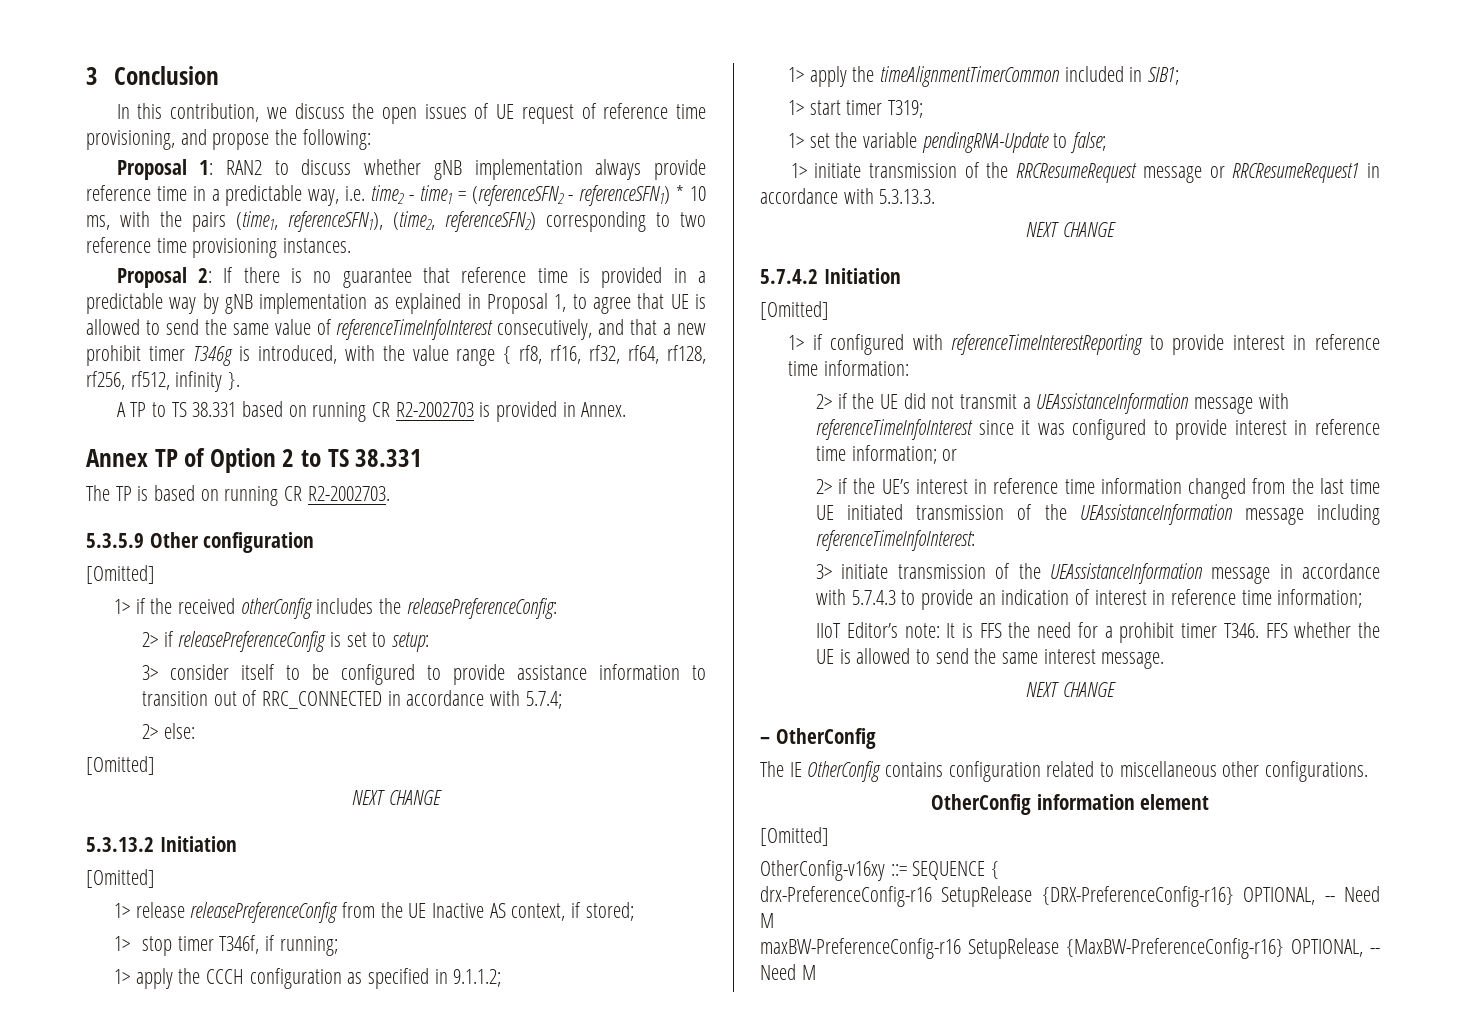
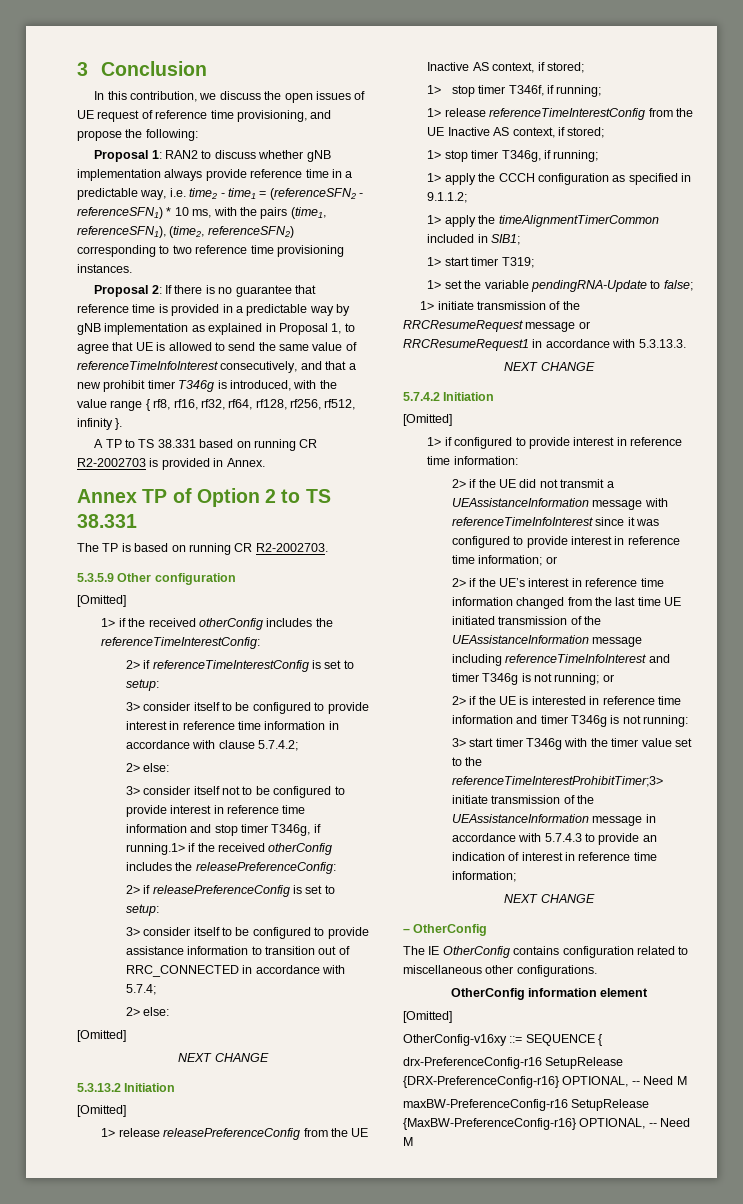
(402, 606) none -> [101,637,261,649] [125,660,354,672] [125,679,159,691] [125,702,369,714] [125,721,339,730] [125,740,299,751] [125,763,170,772] [125,786,345,798] [125,805,306,817] [125,824,321,836] [125,843,333,855] [125,862,193,871] referenceTimeInterestConfig: // 2> if referenceTimeInterestConfig is set to setup: // 3> consider itself to be configured to provide interest in reference time information in accordance with clause 5.7.4.2; // 2> else: // 3> consider itself not to be configured to provide interest in reference time information and stop timer T346g, if running.1> if the received otherConfig includes the
(338, 946) none -> [427,108,693,120] [427,127,605,138] [427,150,599,162] // 1> release referenceTimeInterestConfig from the UE Inactive AS context, if stored; // 1> stop timer T346g, if running;
[912,334,1144,355] with referenceTimeInterestReporting -> (513, 443) none
[816,530,976,551] [816,564,833,579] referenceTimeInfoInterest: // 3> -> [505,654,670,663] [451,673,614,685] [451,696,681,705] [451,715,689,727] [451,738,692,750] [451,757,483,766] [451,776,663,787] referenceTimeInfoInterest and timer T346g is not running; or // 2> if the UE is interested in reference time information and timer T346g is not running: // 3> start timer T346g with the timer value set to the referenceTimeInterestProhibitTimer;3>
[816,622,1380,643] [816,648,1165,669] // IIoT Editor’s note: It is FFS the need for a prohibit timer T346. FFS whether the UE is allowed to send the same interest message. -> (516, 876) none

